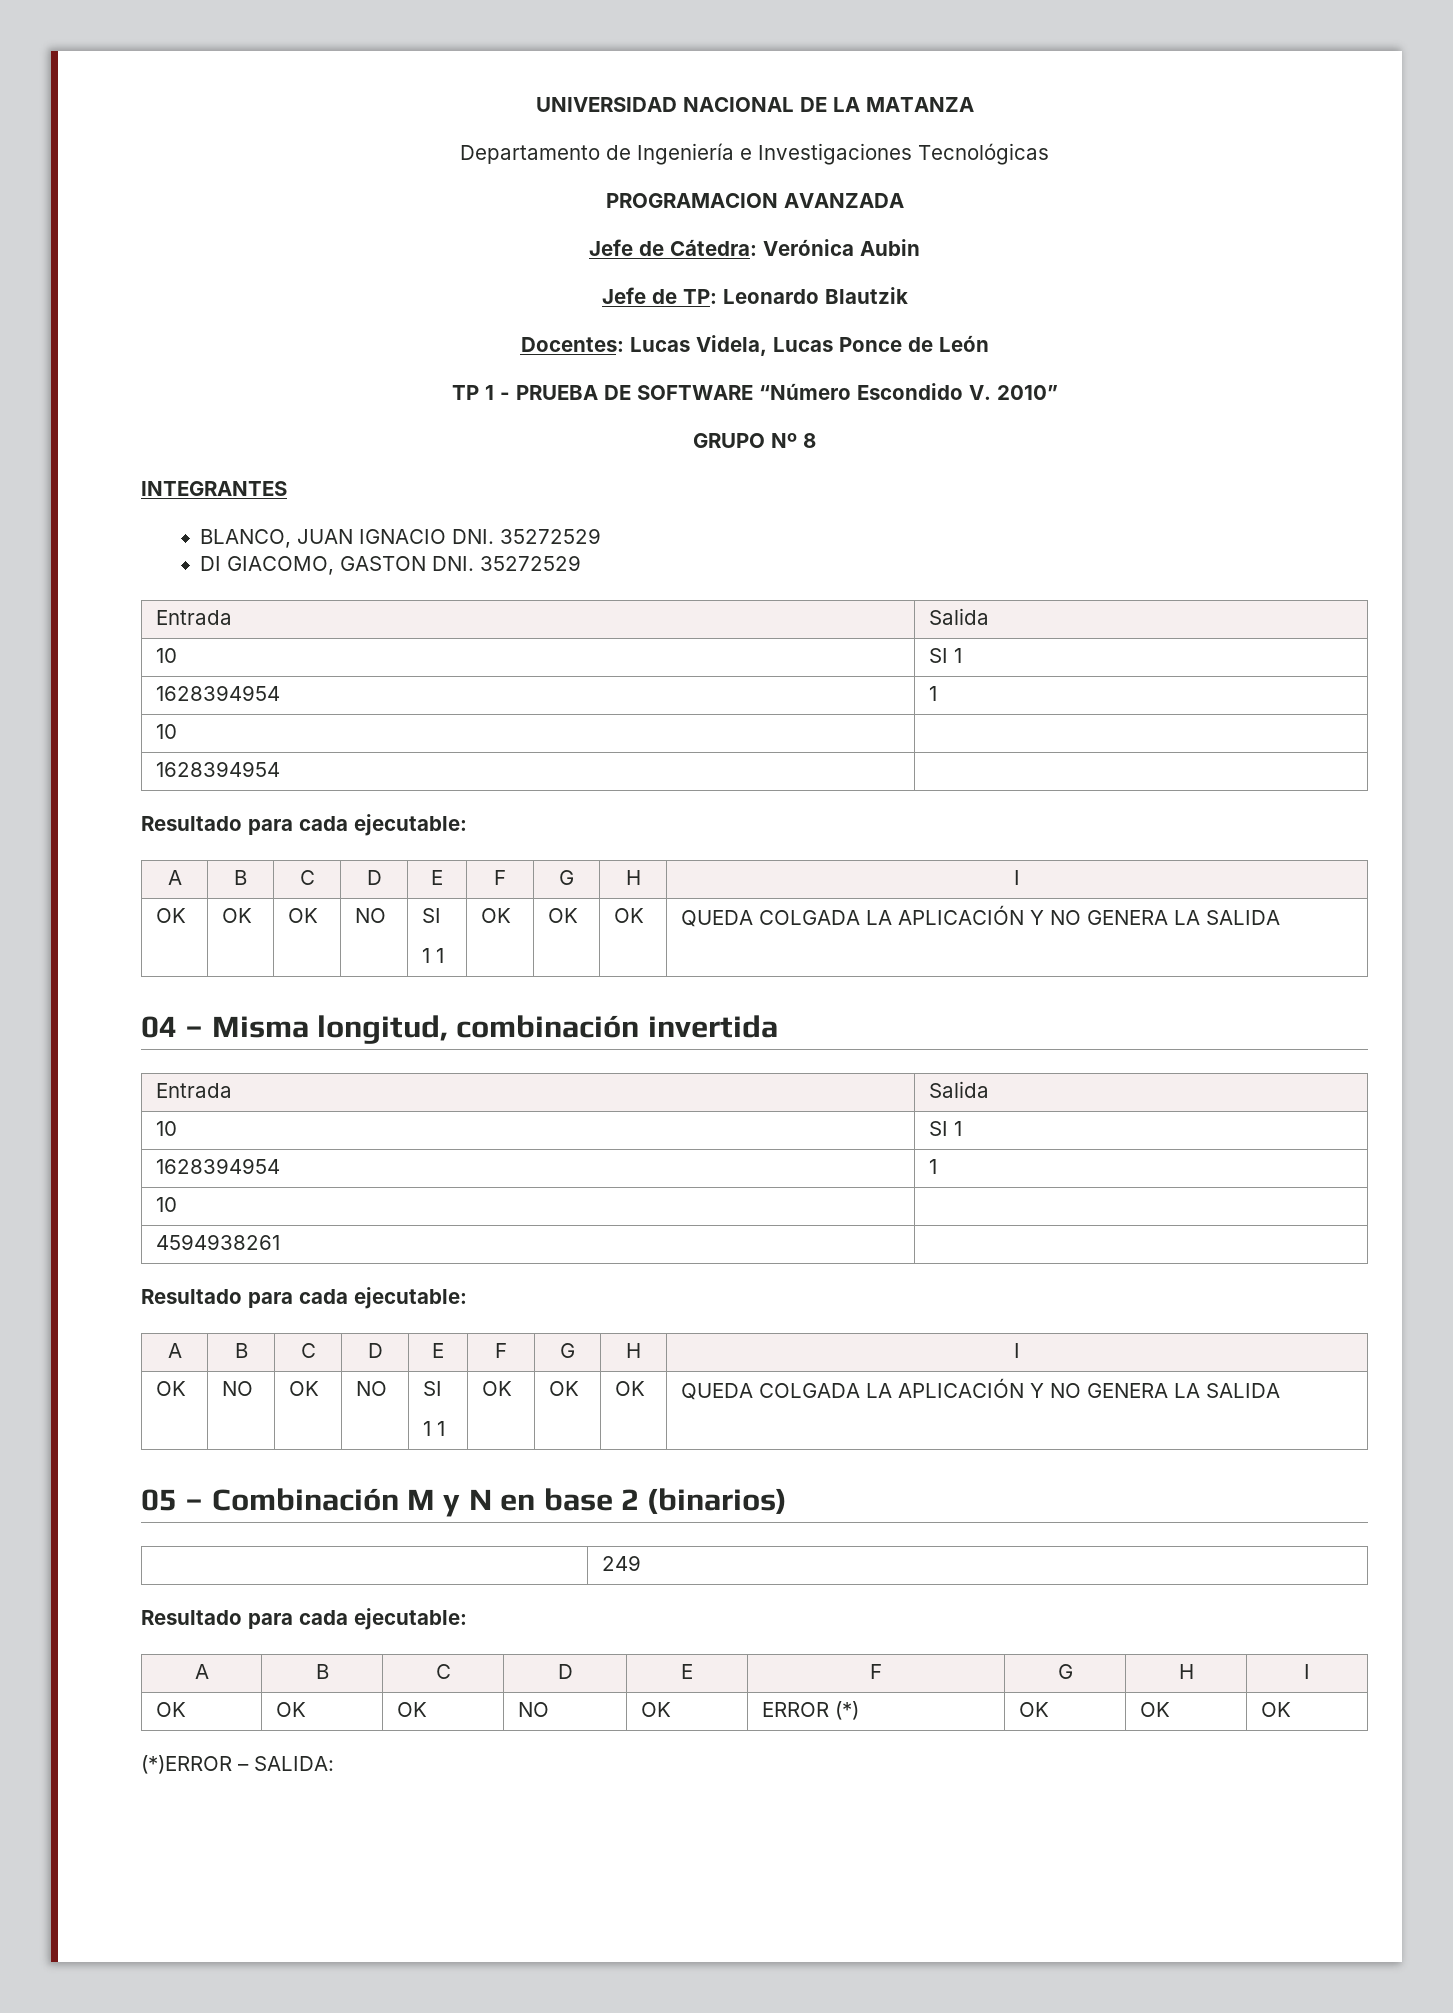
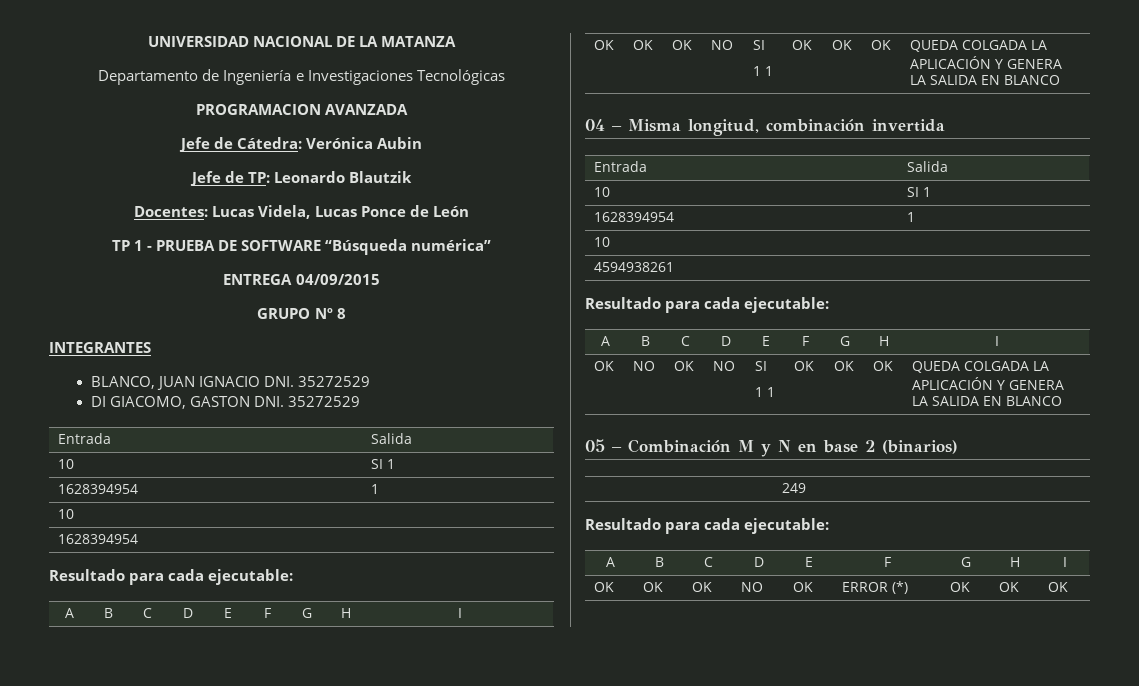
[758,383,1058,400] “Número Escondido V. 2010” -> [325,239,492,255] [223,274,380,285] “Búsqueda numérica” // ENTREGA 04/09/2015
[1049,910,1280,925] NO GENERA LA SALIDA -> [1007,59,1063,69] [910,75,1061,85] GENERA LA SALIDA EN BLANCO
[1049,1383,1280,1398] NO GENERA LA SALIDA -> [1009,380,1065,390] [912,396,1063,406] GENERA LA SALIDA EN BLANCO
[141,1755,334,1774] // (*)ERROR – SALIDA: -> (1069, 587) none

